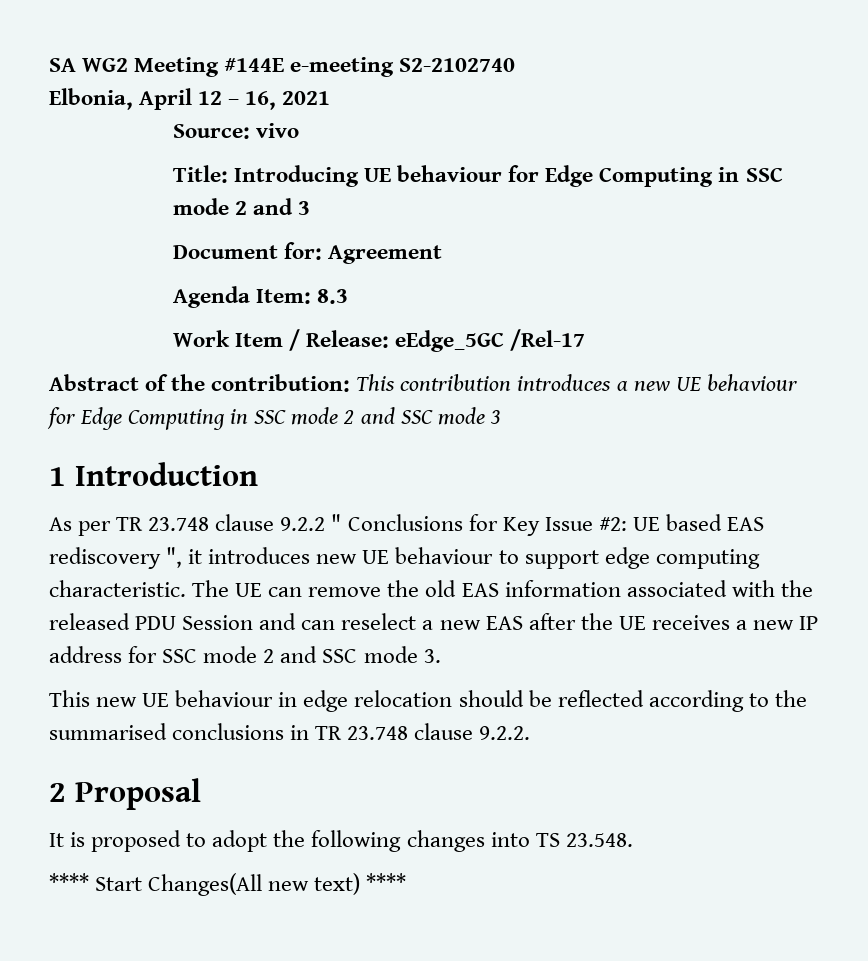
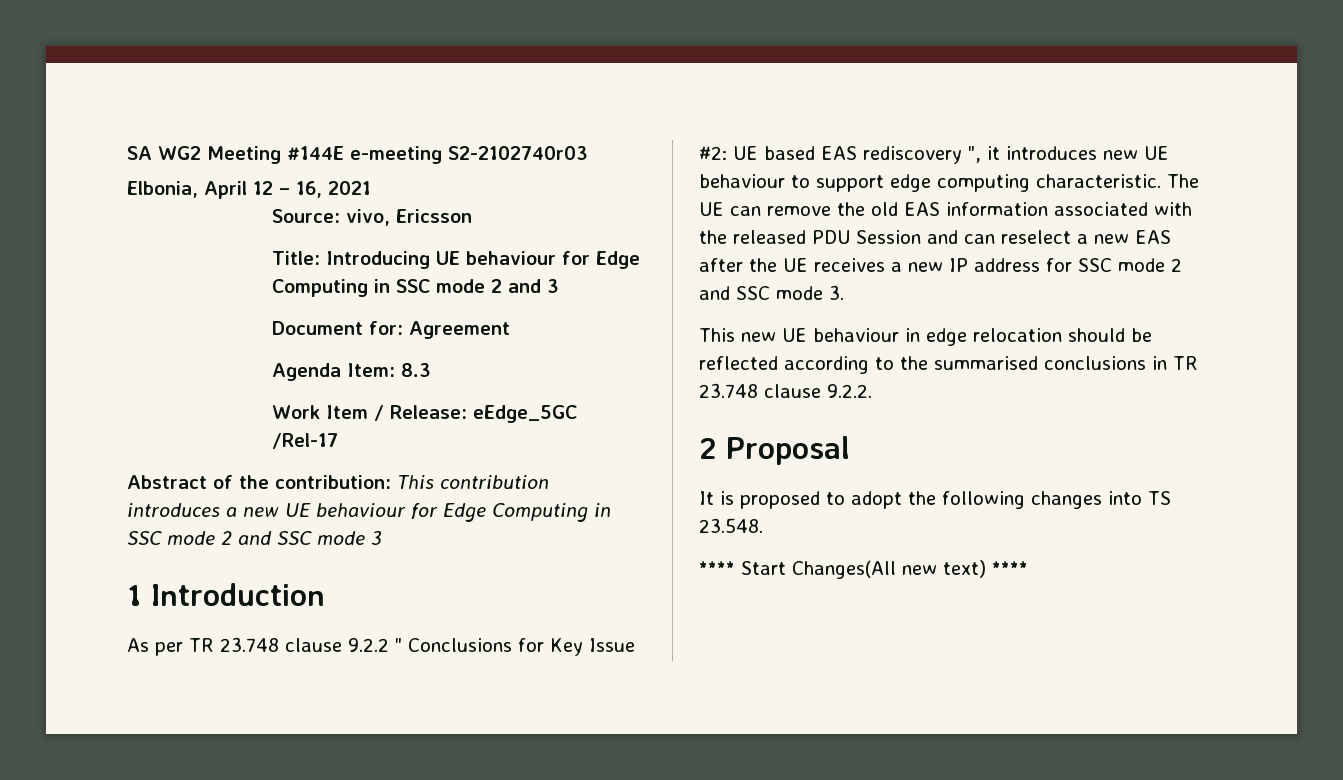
[399,58,516,72] S2-2102740 -> [448,146,588,160] S2-2102740r03
[255,123,299,138] vivo -> [346,209,473,226] vivo, Ericsson

